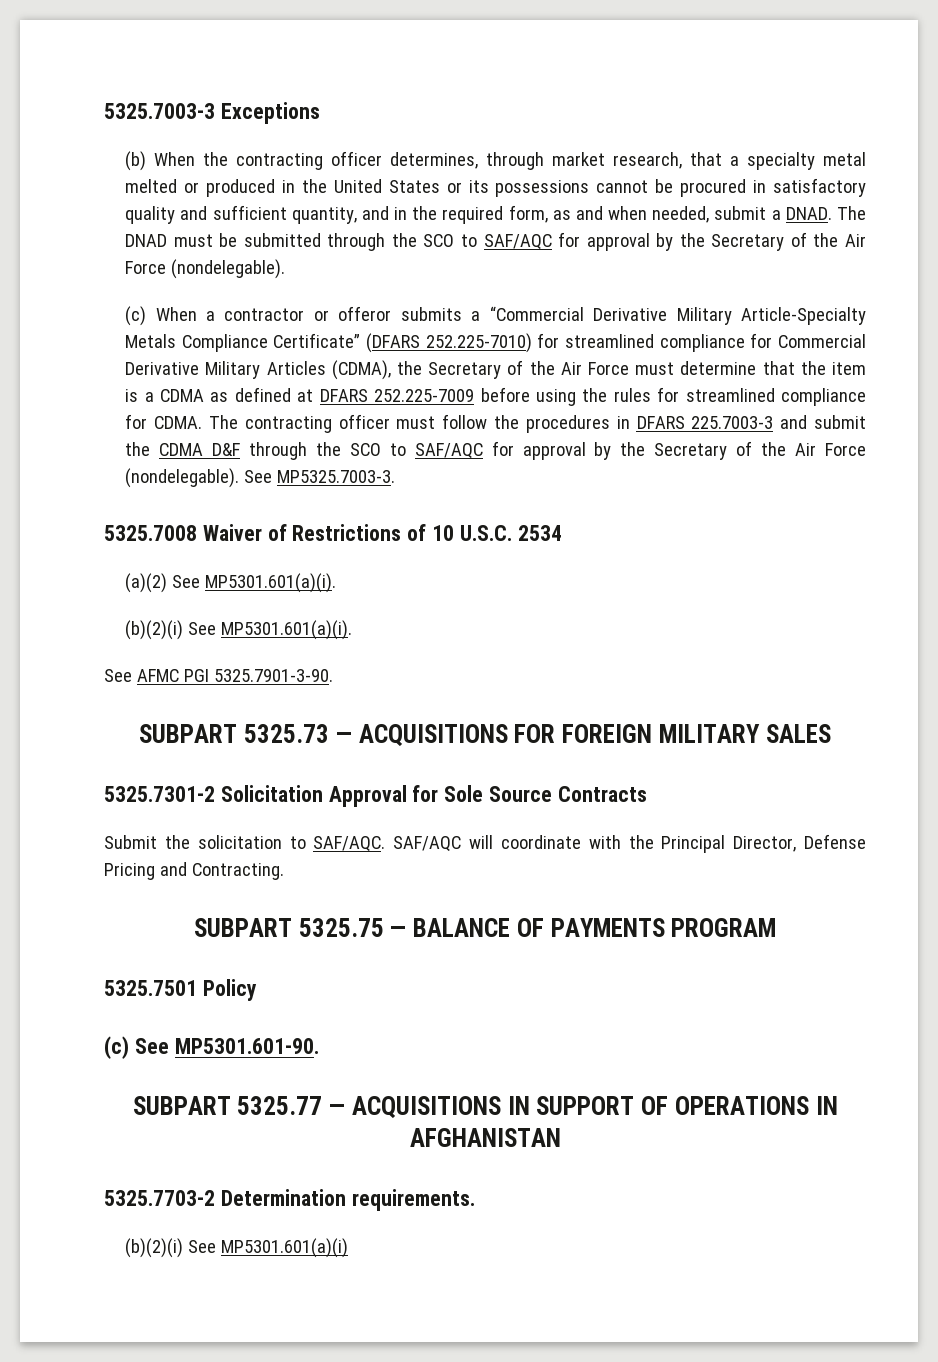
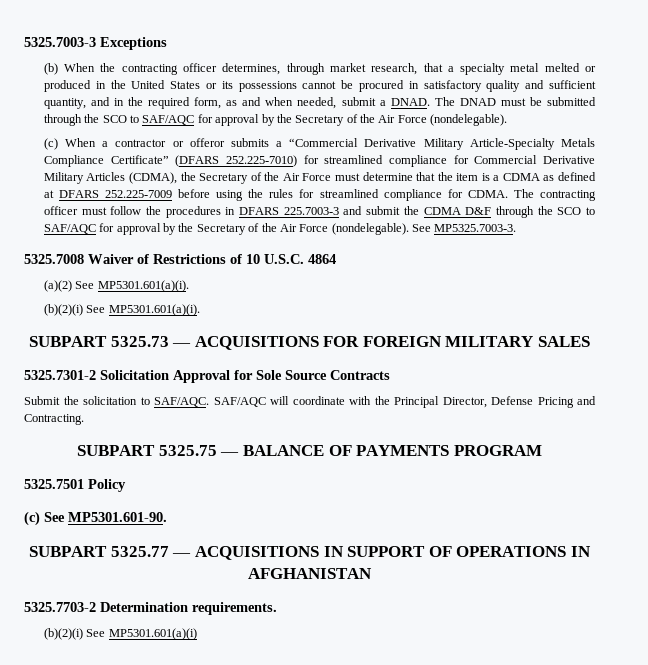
[517,525,562,541] 2534 -> [308,254,336,264] 4864
[104,669,333,682] // See AFMC PGI 5325.7901-3-90. -> (200, 310) none

